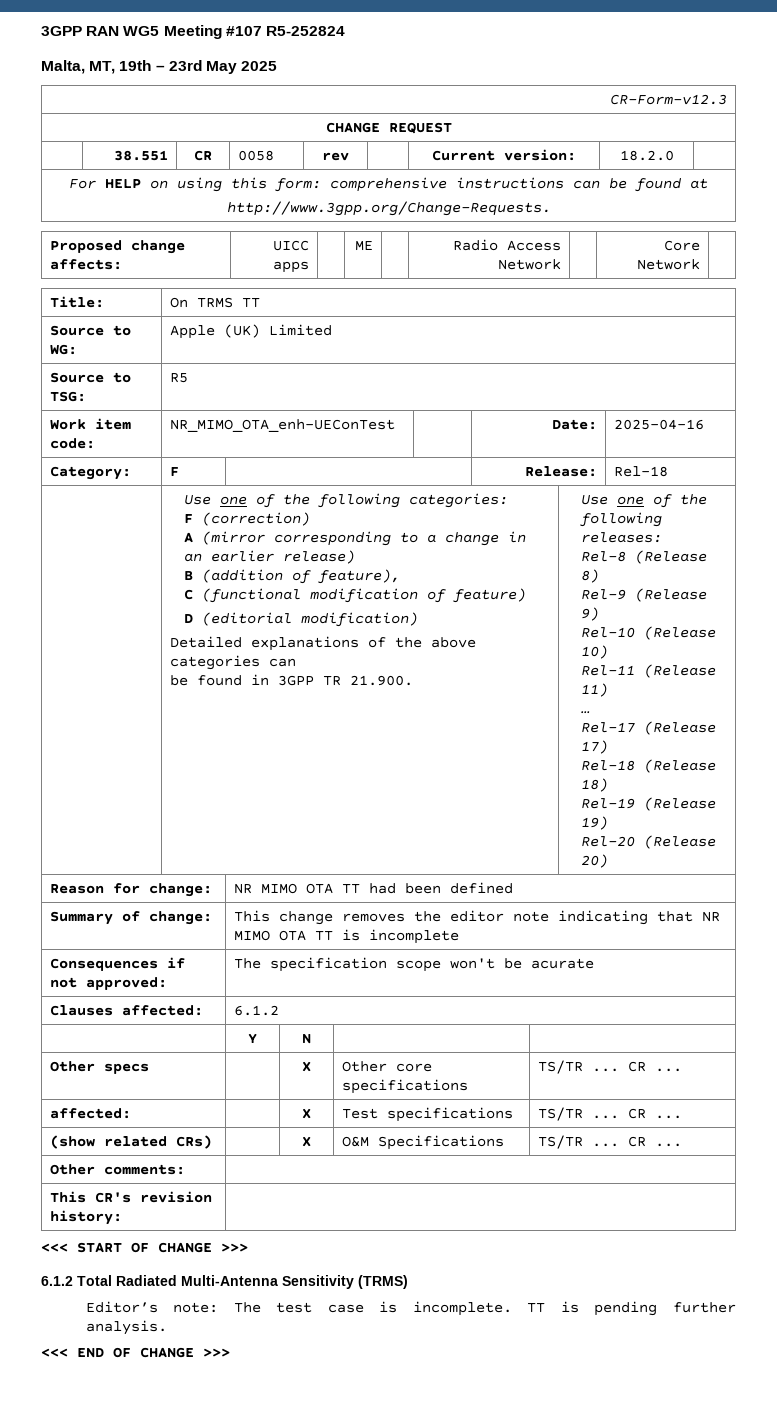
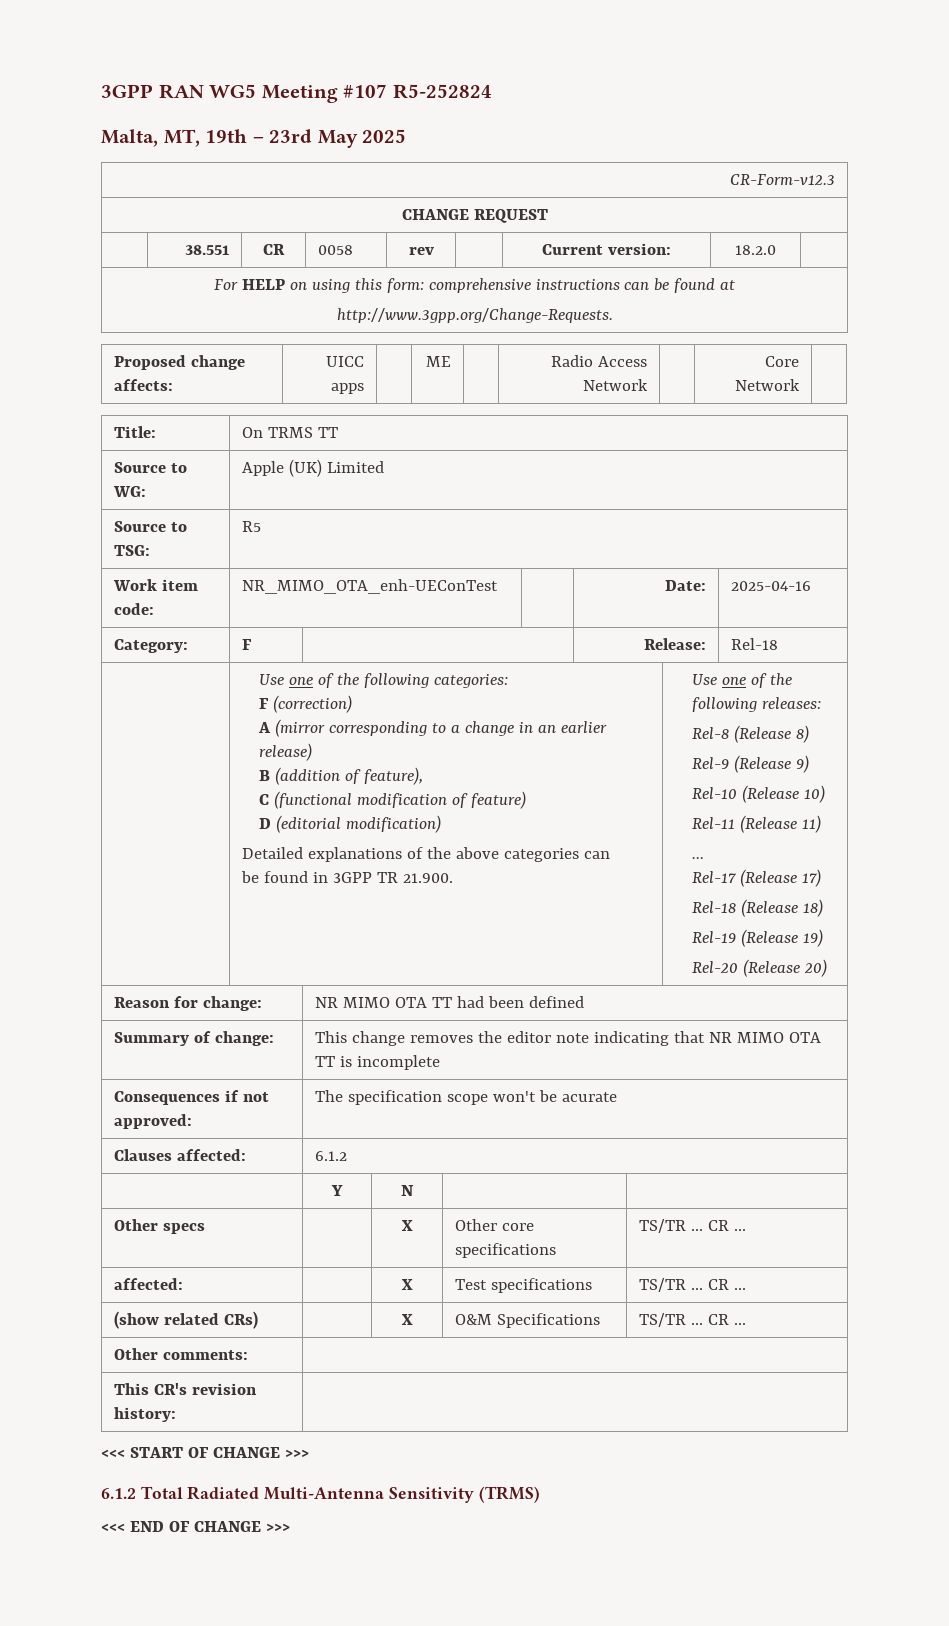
[85,1301,737,1316] [85,1320,167,1335] // Editor’s note: The test case is incomplete. TT is pending further analysis. -> (540, 1494) none

